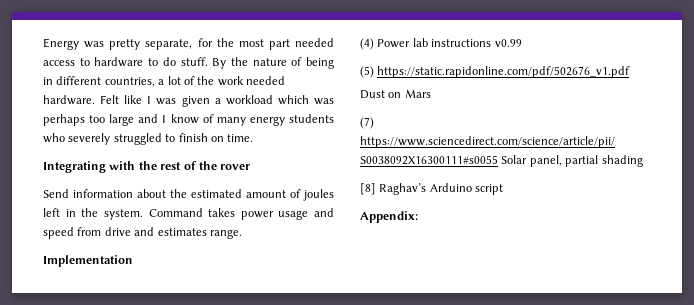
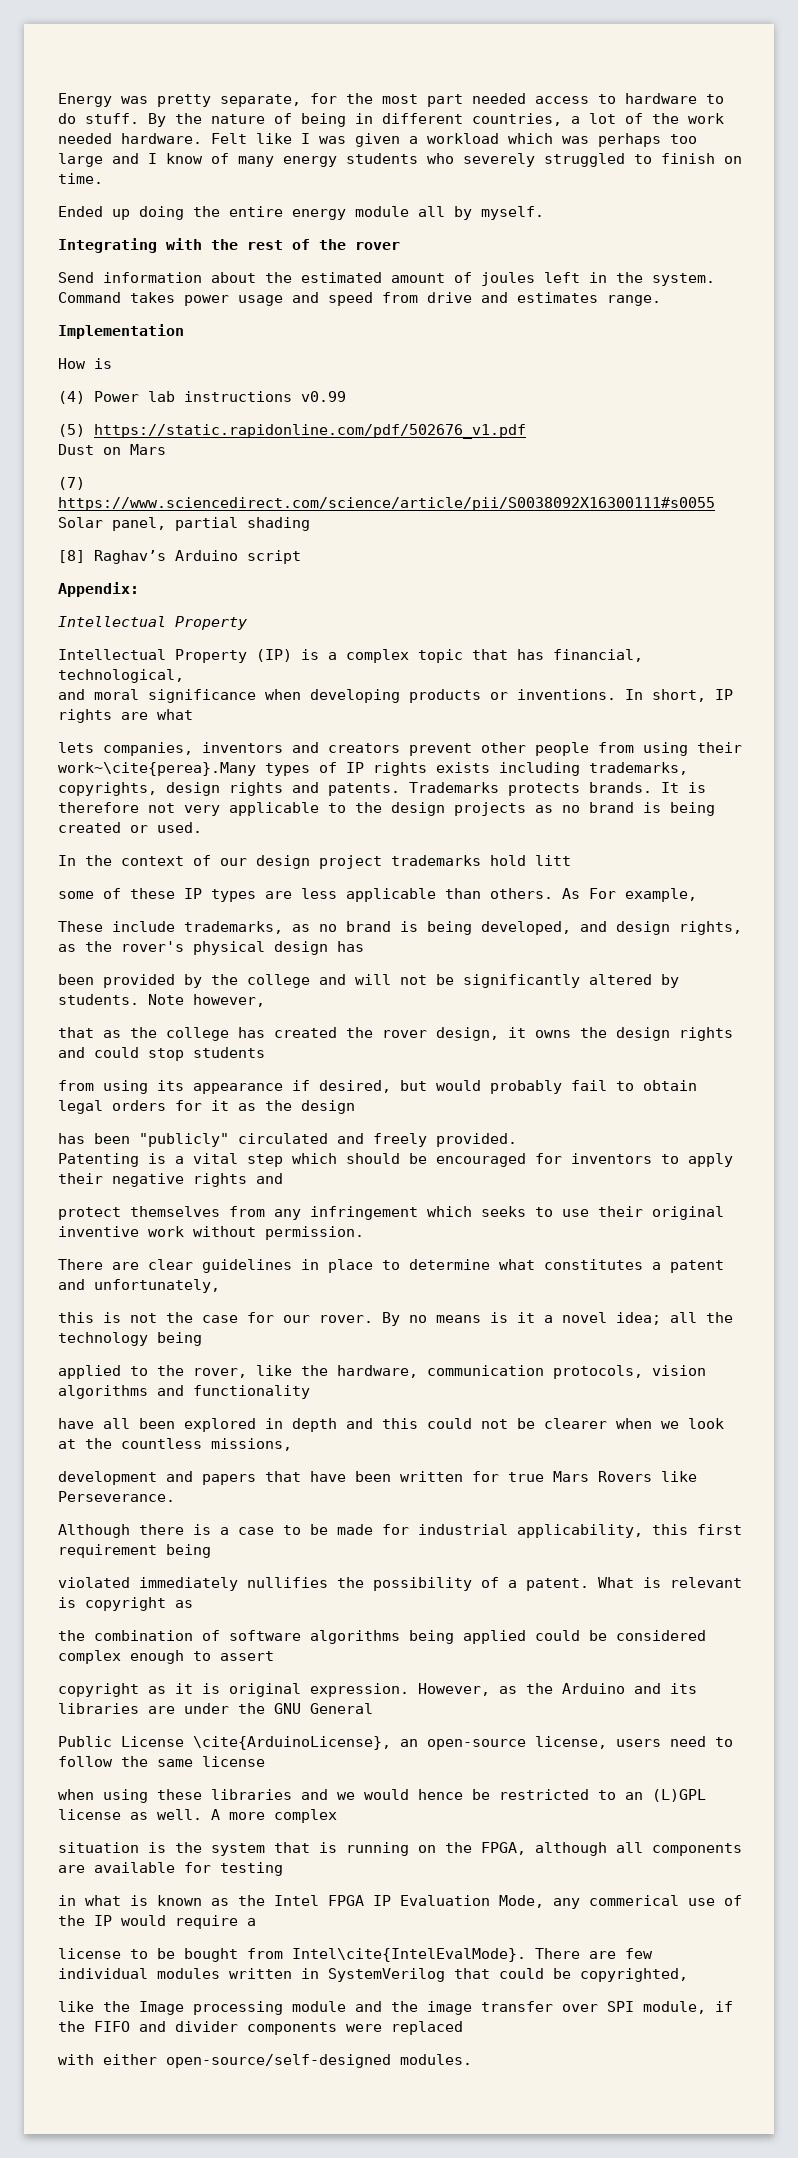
(254, 138) none -> [58,206,544,220] // Ended up doing the entire energy module all by myself.
(133, 261) none -> [58,358,112,369] // How is
(418, 217) none -> [58,616,247,630] [58,649,643,663] [58,669,184,683] [58,689,733,703] [58,709,193,723] [58,742,742,756] [58,762,688,776] [58,782,706,796] [58,802,715,816] [58,822,202,833] [58,855,571,869] [58,888,697,902] [58,921,742,935] [58,941,364,955] [58,974,679,988] [58,994,265,1007] [58,1027,733,1041] [58,1047,265,1061] [58,1080,697,1094] [58,1100,355,1114] [58,1133,517,1147] [58,1153,733,1167] [58,1173,283,1187] [58,1206,724,1220] [58,1226,364,1240] [58,1259,724,1273] [58,1279,220,1293] [58,1312,733,1326] [58,1332,202,1346] [58,1365,706,1379] [58,1385,310,1399] [58,1418,724,1432] [58,1438,292,1451] [58,1471,697,1485] [58,1491,175,1502] [58,1524,742,1538] [58,1544,211,1558] [58,1577,742,1591] [58,1597,193,1611] [58,1630,706,1644] [58,1650,274,1664] [58,1683,697,1697] [58,1703,373,1714] [58,1736,733,1750] [58,1756,265,1767] [58,1789,706,1803] [58,1809,337,1823] [58,1842,742,1856] [58,1862,283,1876] [58,1895,742,1909] [58,1915,256,1929] [58,1948,653,1962] [58,1968,688,1982] [58,2001,733,2015] [58,2021,463,2035] [58,2054,472,2068] // Intellectual Property // Intellectual Property (IP) is a complex topic that has financial, technological, // and moral significance when developing products or inventions. In short, IP rights are what // lets companies, inventors and creators prevent other people from using their work~\cite{perea}.Many types of IP rights exists including trademarks, copyrights, design rights and patents. Trademarks protects brands. It is therefore not very applicable to the design projects as no brand is being created or used. // In the context of our design project trademarks hold litt // some of these IP types are less applicable than others. As For example, // These include trademarks, as no brand is being developed, and design rights, as the rover's physical design has // been provided by the college and will not be significantly altered by students. Note however, // that as the college has created the rover design, it owns the design rights and could stop students // from using its appearance if desired, but would probably fail to obtain legal orders for it as the design // has been "publicly" circulated and freely provided. // Patenting is a vital step which should be encouraged for inventors to apply their negative rights and // protect themselves from any infringement which seeks to use their original inventive work without permission. // There are clear guidelines in place to determine what constitutes a patent and unfortunately, // this is not the case for our rover. By no means is it a novel idea; all the technology being // applied to the rover, like the hardware, communication protocols, vision algorithms and functionality // have all been explored in depth and this could not be clearer when we look at the countless missions, // development and papers that have been written for true Mars Rovers like Perseverance. // Although there is a case to be made for industrial applicability, this first requirement being // violated immediately nullifies the possibility of a patent. What is relevant is copyright as // the combination of software algorithms being applied could be considered complex enough to assert // copyright as it is original expression. However, as the Arduino and its libraries are under the GNU General // Public License \cite{ArduinoLicense}, an open-source license, users need to follow the same license // when using these libraries and we would hence be restricted to an (L)GPL license as well. A more complex // situation is the system that is running on the FPGA, although all components are available for testing // in what is known as the Intel FPGA IP Evaluation Mode, any commerical use of the IP would require a // license to be bought from Intel\cite{IntelEvalMode}. There are few individual modules written in SystemVerilog that could be copyrighted, // like the Image processing module and the image transfer over SPI module, if the FIFO and divider components were replaced // with either open-source/self-designed modules.

